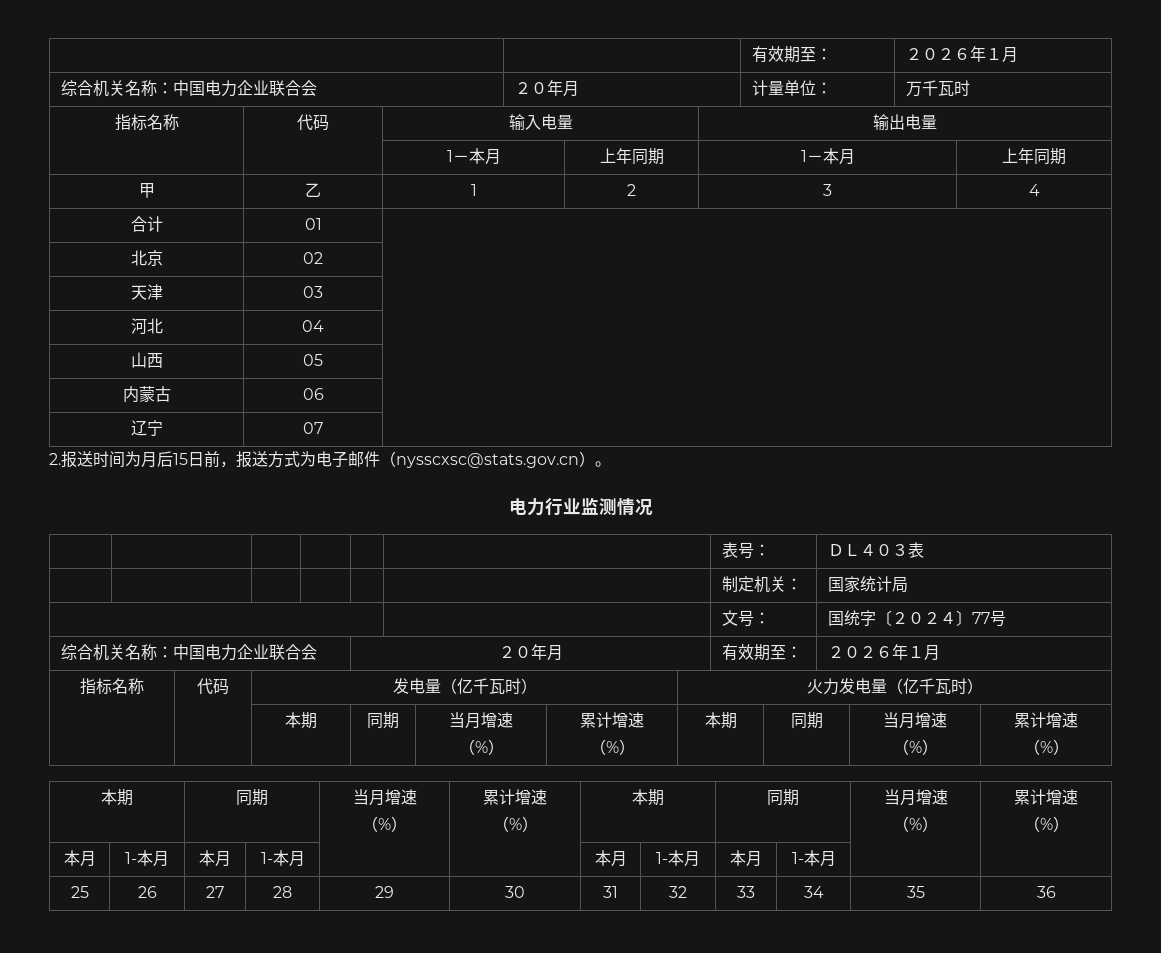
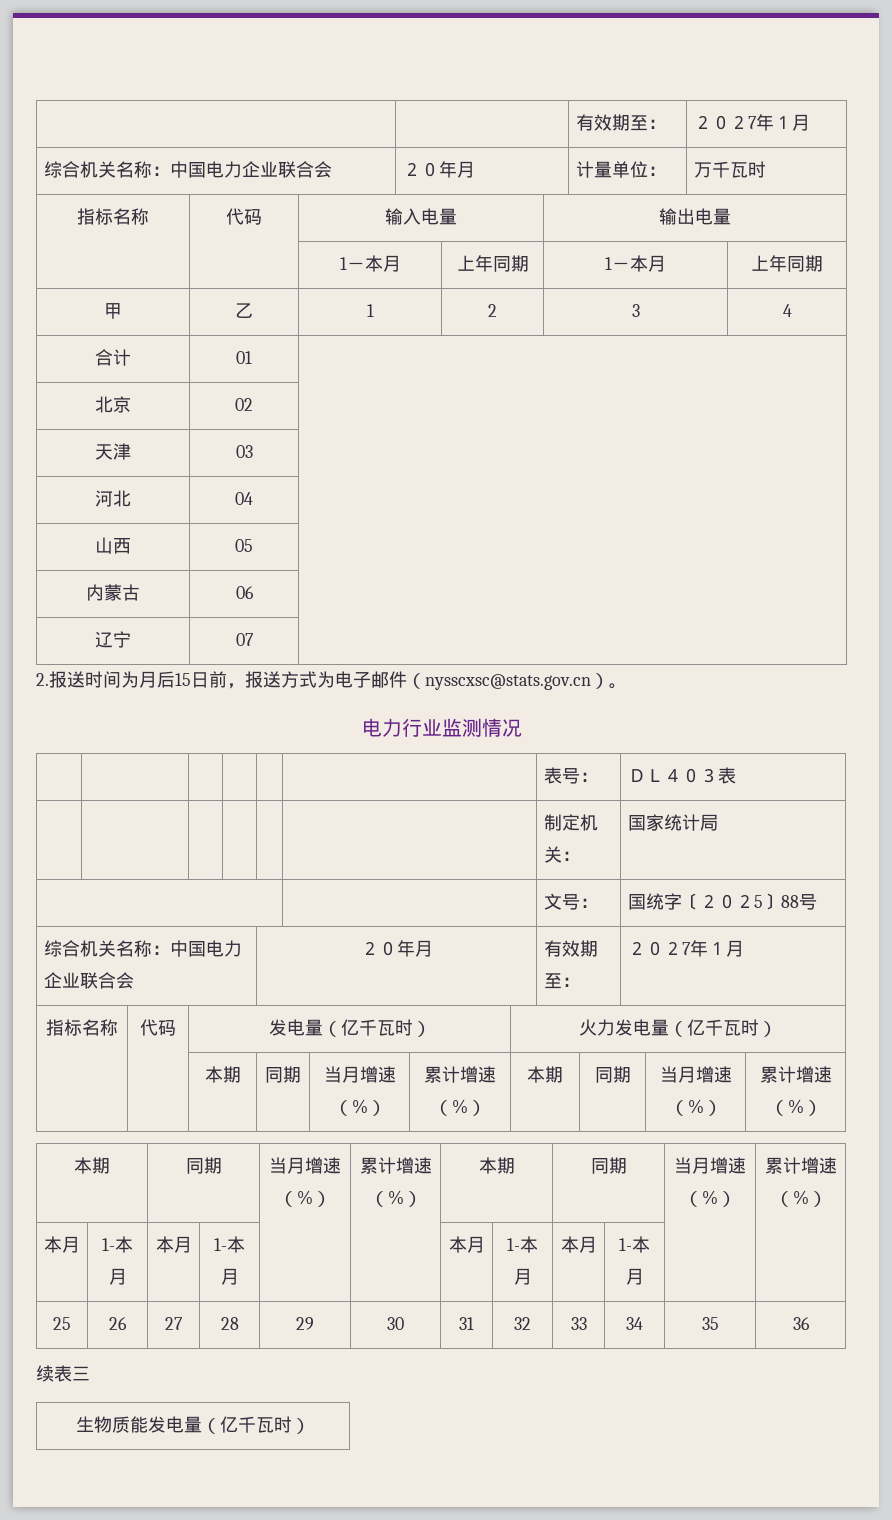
[752,46,833,63] [906,48,971,60] | | 有效期至： | ２０２６ -> [575,114,666,131] [693,115,757,130] | | 有效期至： | ２０２7
[940,610,991,626] ４〕77 -> [753,893,799,910] 5〕88
[876,646,893,658] ６ -> [681,942,691,955] 7
(1056, 892) none -> [36,1365,90,1382] [76,1416,310,1434] // 续表三 // 生物质能发电量（亿千瓦时）

